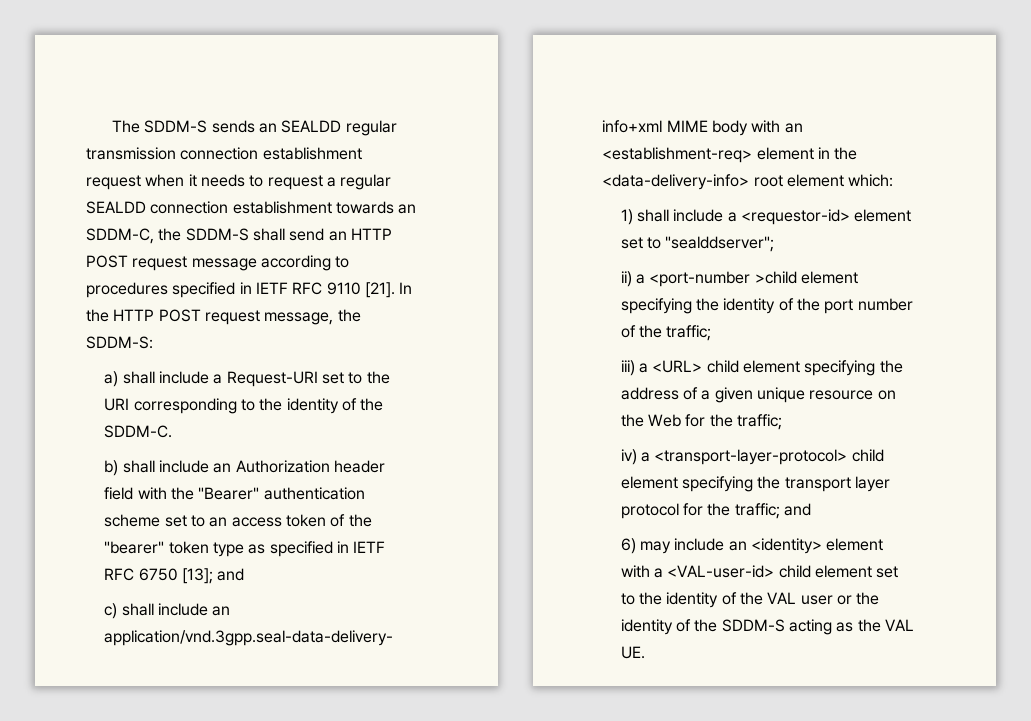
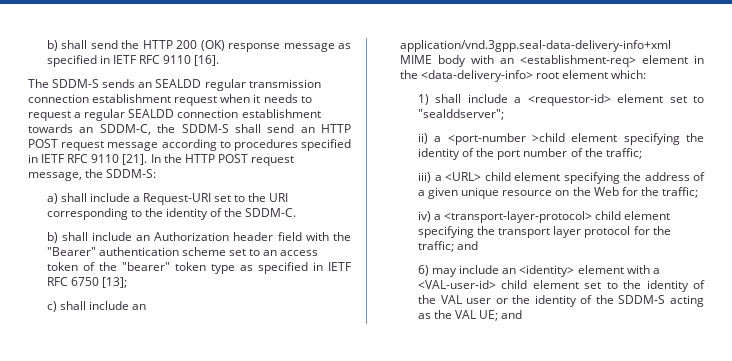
(112, 126) none -> [46,40,351,52] [46,55,220,67] b) shall send the HTTP 200 (OK) response message as specified in IETF RFC 9110 [16]. //
[217,568,245,581] and -> (127, 282) none
[620,646,645,659] UE. -> [479,310,523,321] UE; and

